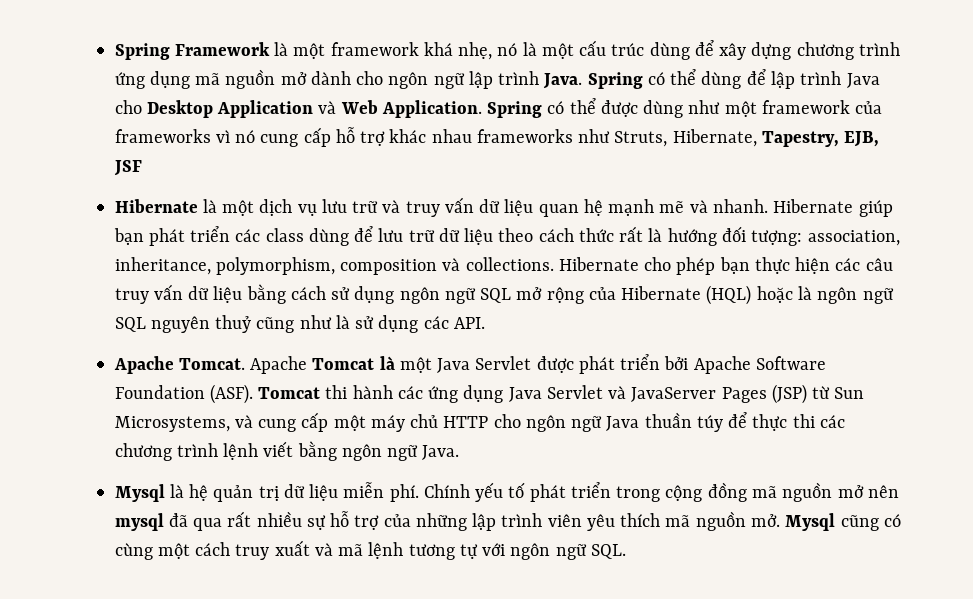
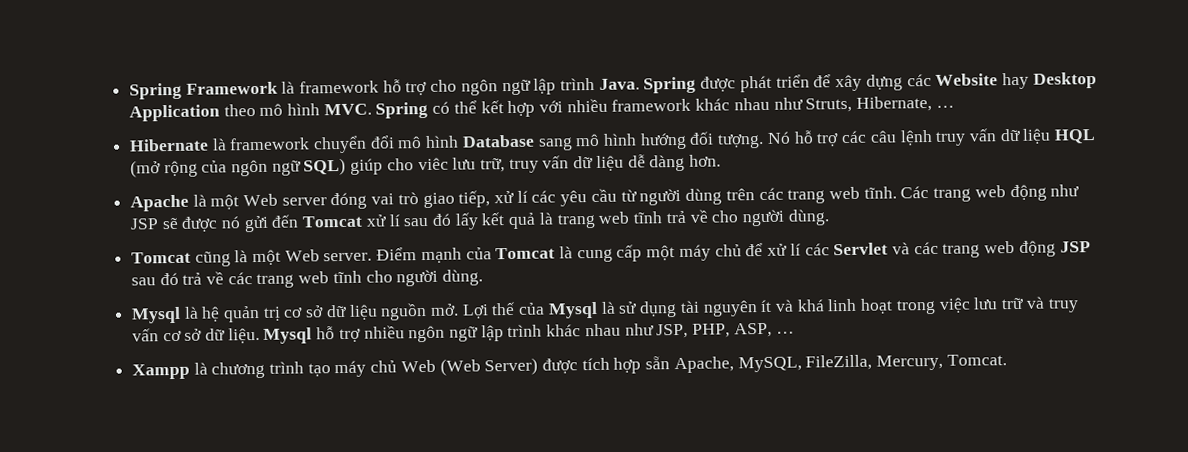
[293,40,901,60] [114,69,351,89] một framework khá nhẹ, nó là một cấu trúc dùng để xây dựng chương trình ứng dụng mã nguồn mở dành -> [298,79,428,96] framework hỗ trợ
[647,69,880,89] [114,98,883,118] [114,127,573,147] có thể dùng để lập trình Java cho Desktop Application và Web Application. Spring có thể được dùng như một framework của frameworks vì nó cung cấp hỗ trợ khác nhau frameworks -> [700,72,1097,93] [128,97,770,122] được phát triển để xây dựng các Website hay Desktop Application theo mô hình MVC. Spring có thể kết hợp với nhiều framework khác nhau
[761,131,880,147] [113,160,142,176] Tapestry, EJB, JSF -> [935,105,955,108] …
[222,197,893,217] [113,226,900,246] [114,257,893,275] [114,284,894,305] [114,315,485,333] [113,354,826,374] [114,384,865,404] [114,415,253,432] một dịch vụ lưu trữ và truy vấn dữ liệu quan hệ mạnh mẽ và nhanh. Hibernate giúp bạn phát triển các class dùng để lưu trữ dữ liệu theo cách thức rất là hướng đối tượng: association, inheritance, polymorphism, composition và collections. Hibernate cho phép bạn thực hiện các câu truy vấn dữ liệu bằng cách sử dụng ngôn ngữ SQL mở rộng của Hibernate (HQL) hoặc là ngôn ngữ SQL nguyên thuỷ cũng như là sử dụng các API. // Apache Tomcat. Apache Tomcat là một Java Servlet được phát triển bởi Apache Software Foundation (ASF). Tomcat thi hành các ứng dụng Java Servlet và JavaServer Pages (JSP) từ Sun Microsystems, và -> [229,128,1097,154] [129,154,722,178] [129,184,1080,212] [129,209,830,233] [130,246,574,267] framework chuyển đổi mô hình Database sang mô hình hướng đối tượng. Nó hỗ trợ các câu lệnh truy vấn dữ liệu HQL (mở rộng của ngôn ngữ SQL) giúp cho viêc lưu trữ, truy vấn dữ liệu dễ dàng hơn. // Apache là một Web server đóng vai trò giao tiếp, xử lí các yêu cầu từ người dùng trên các trang web tĩnh. Các trang web động như JSP sẽ được nó gửi đến Tomcat xử lí sau đó lấy kết quả là trang web tĩnh trả về cho người dùng. // Tomcat cũng là một Web server. Điểm mạnh của Tomcat là
[443,412,846,432] [114,441,460,461] HTTP cho ngôn ngữ Java thuần túy để thực thi các chương trình lệnh viết bằng ngôn ngữ Java. -> [745,240,1091,258] [130,269,484,289] để xử lí các Servlet và các trang web động JSP sau đó trả về các trang web tĩnh cho người dùng.
[283,482,899,502] [114,511,901,531] [114,540,626,560] dữ liệu miễn phí. Chính yếu tố phát triển trong cộng đồng mã nguồn mở nên mysql đã qua rất nhiều sự hỗ trợ của những lập trình viên yêu thích mã nguồn mở. Mysql cũng có cùng một cách truy xuất và mã lệnh tương tự với ngôn ngữ SQL. -> [283,296,1079,321] [131,322,795,344] [131,354,1007,380] cơ sở dữ liệu nguồn mở. Lợi thế của Mysql là sử dụng tài nguyên ít và khá linh hoạt trong việc lưu trữ và truy vấn cơ sở dữ liệu. Mysql hỗ trợ nhiều ngôn ngữ lập trình khác nhau như JSP, PHP, ASP, … // Xampp là chương trình tạo máy chủ Web (Web Server) được tích hợp sẵn Apache, MySQL, FileZilla, Mercury, Tomcat.

